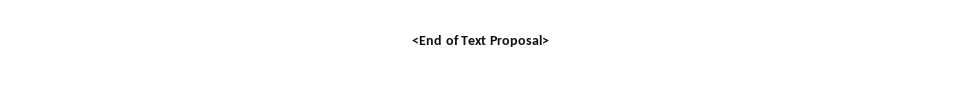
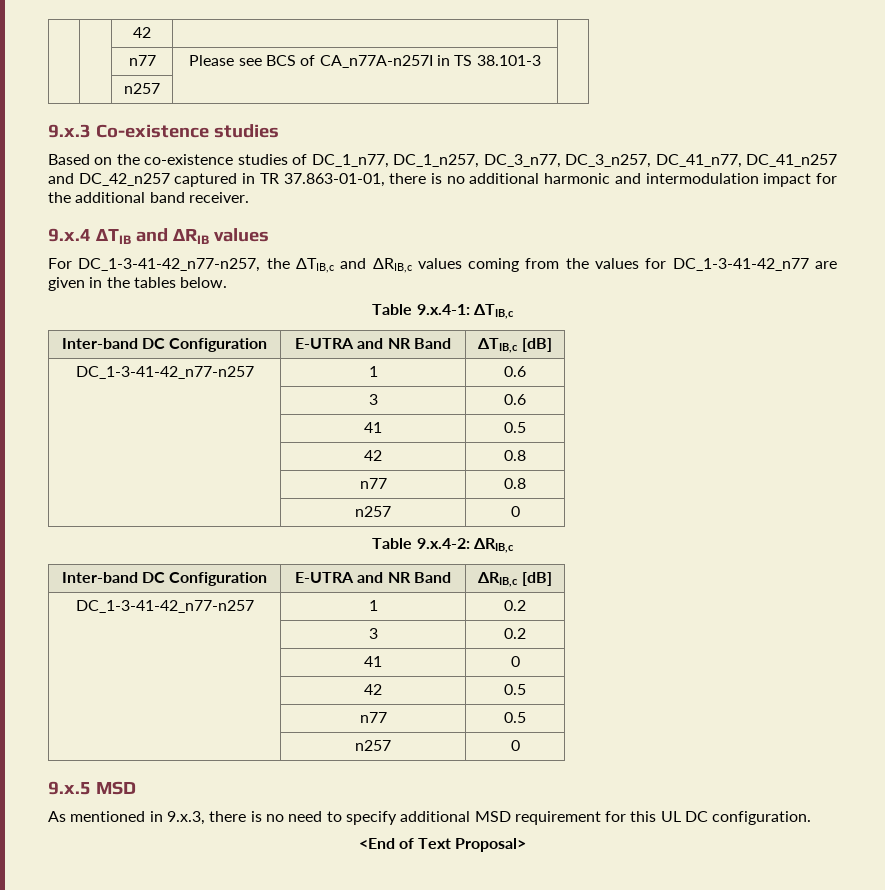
(411, 40) none -> [133,27,151,38] [128,55,156,66] [189,55,541,68] [124,83,160,94] [48,124,279,138] [48,154,838,168] [48,173,837,187] [48,192,249,203] [48,228,269,244] [48,258,837,273] [48,277,228,291] [372,304,514,319] [61,338,268,352] [295,338,451,349] [478,338,552,353] [75,366,254,379] [368,366,378,377] [504,366,526,377] [368,394,378,405] [504,394,526,405] [364,422,382,433] [504,422,526,433] [364,450,382,461] [504,450,526,461] [359,478,387,489] [504,478,526,489] [355,506,391,517] [510,506,520,517] [372,538,514,553] [61,572,268,586] [295,572,451,583] [478,572,552,587] [75,600,254,613] [368,600,378,611] [504,600,526,611] [368,628,378,639] [504,628,526,639] [364,656,382,667] [510,656,520,667] [364,684,382,695] [504,684,526,695] [359,712,387,723] [504,712,526,723] [355,740,391,751] [510,740,520,751] [48,781,136,795] [48,811,812,825] | | 42 | | // | | n77 | Please see BCS of CA_n77A-n257I in TS 38.101-3 | // | | n257 | | // 9.x.3 Co-existence studies // Based on the co-existence studies of DC_1_n77, DC_1_n257, DC_3_n77, DC_3_n257, DC_41_n77, DC_41_n257 and DC_42_n257 captured in TR 37.863-01-01, there is no additional harmonic and intermodulation impact for the additional band receiver. // 9.x.4 ∆TIB and ∆RIB values // For DC_1-3-41-42_n77-n257, the ΔTIB,c and ΔRIB,c values coming from the values for DC_1-3-41-42_n77 are given in the tables below. // Table 9.x.4-1: ΔTIB,c // Inter-band DC Configuration | E-UTRA and NR Band | ΔTIB,c [dB] // DC_1-3-41-42_n77-n257 | 1 | 0.6 // | 3 | 0.6 // | 41 | 0.5 // | 42 | 0.8 // | n77 | 0.8 // | n257 | 0 // Table 9.x.4-2: ΔRIB,c // Inter-band DC Configuration | E-UTRA and NR Band | ΔRIB,c [dB] // DC_1-3-41-42_n77-n257 | 1 | 0.2 // | 3 | 0.2 // | 41 | 0 // | 42 | 0.5 // | n77 | 0.5 // | n257 | 0 // 9.x.5 MSD // As mentioned in 9.x.3, there is no need to specify additional MSD requirement for this UL DC configuration. //

